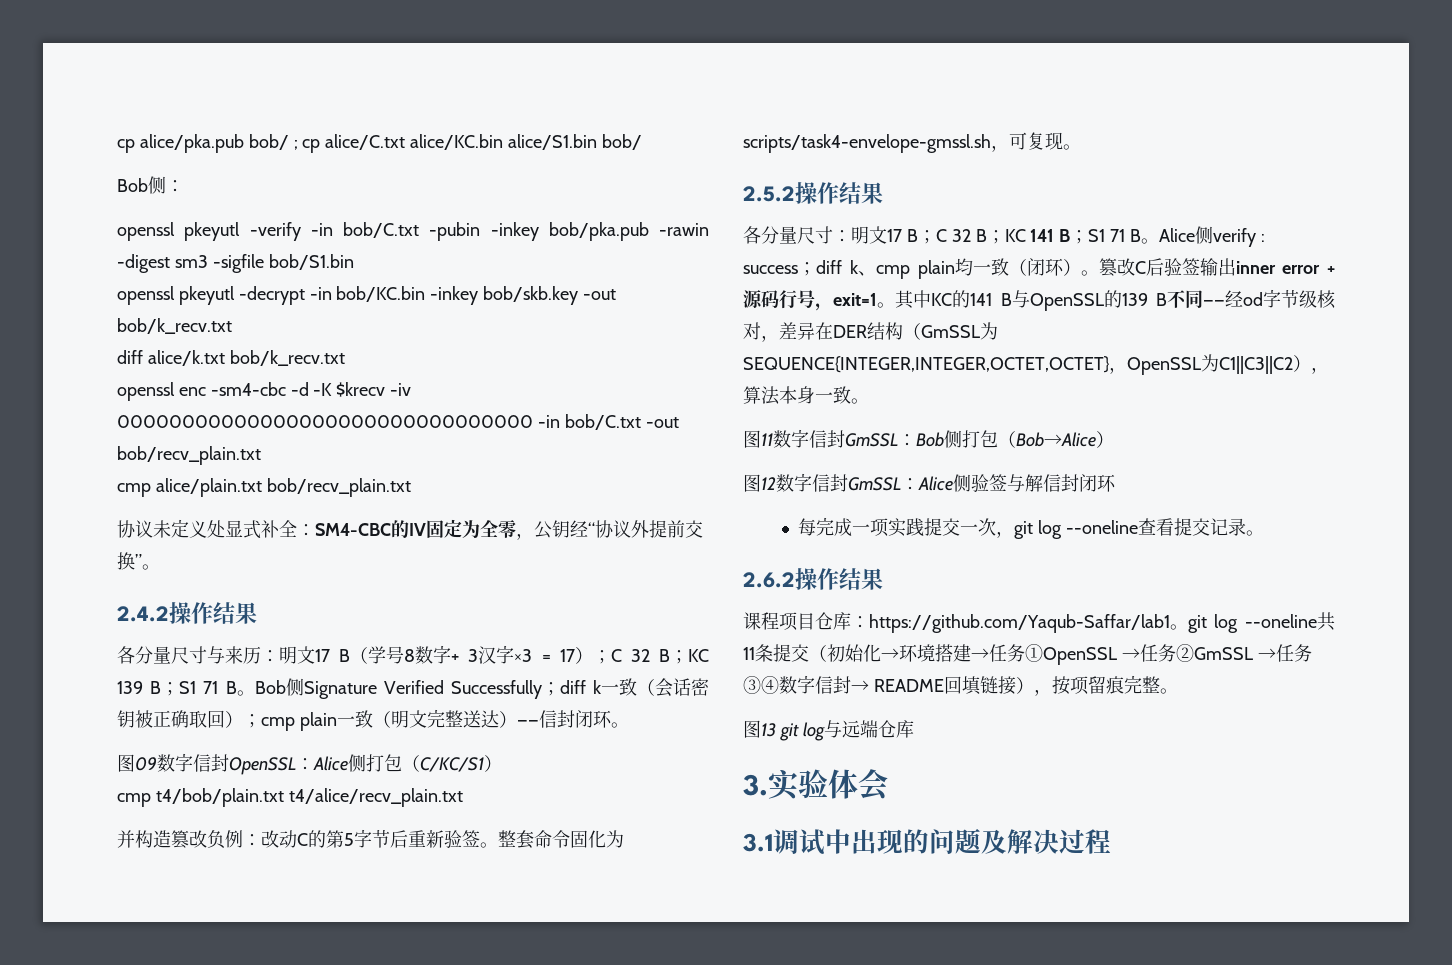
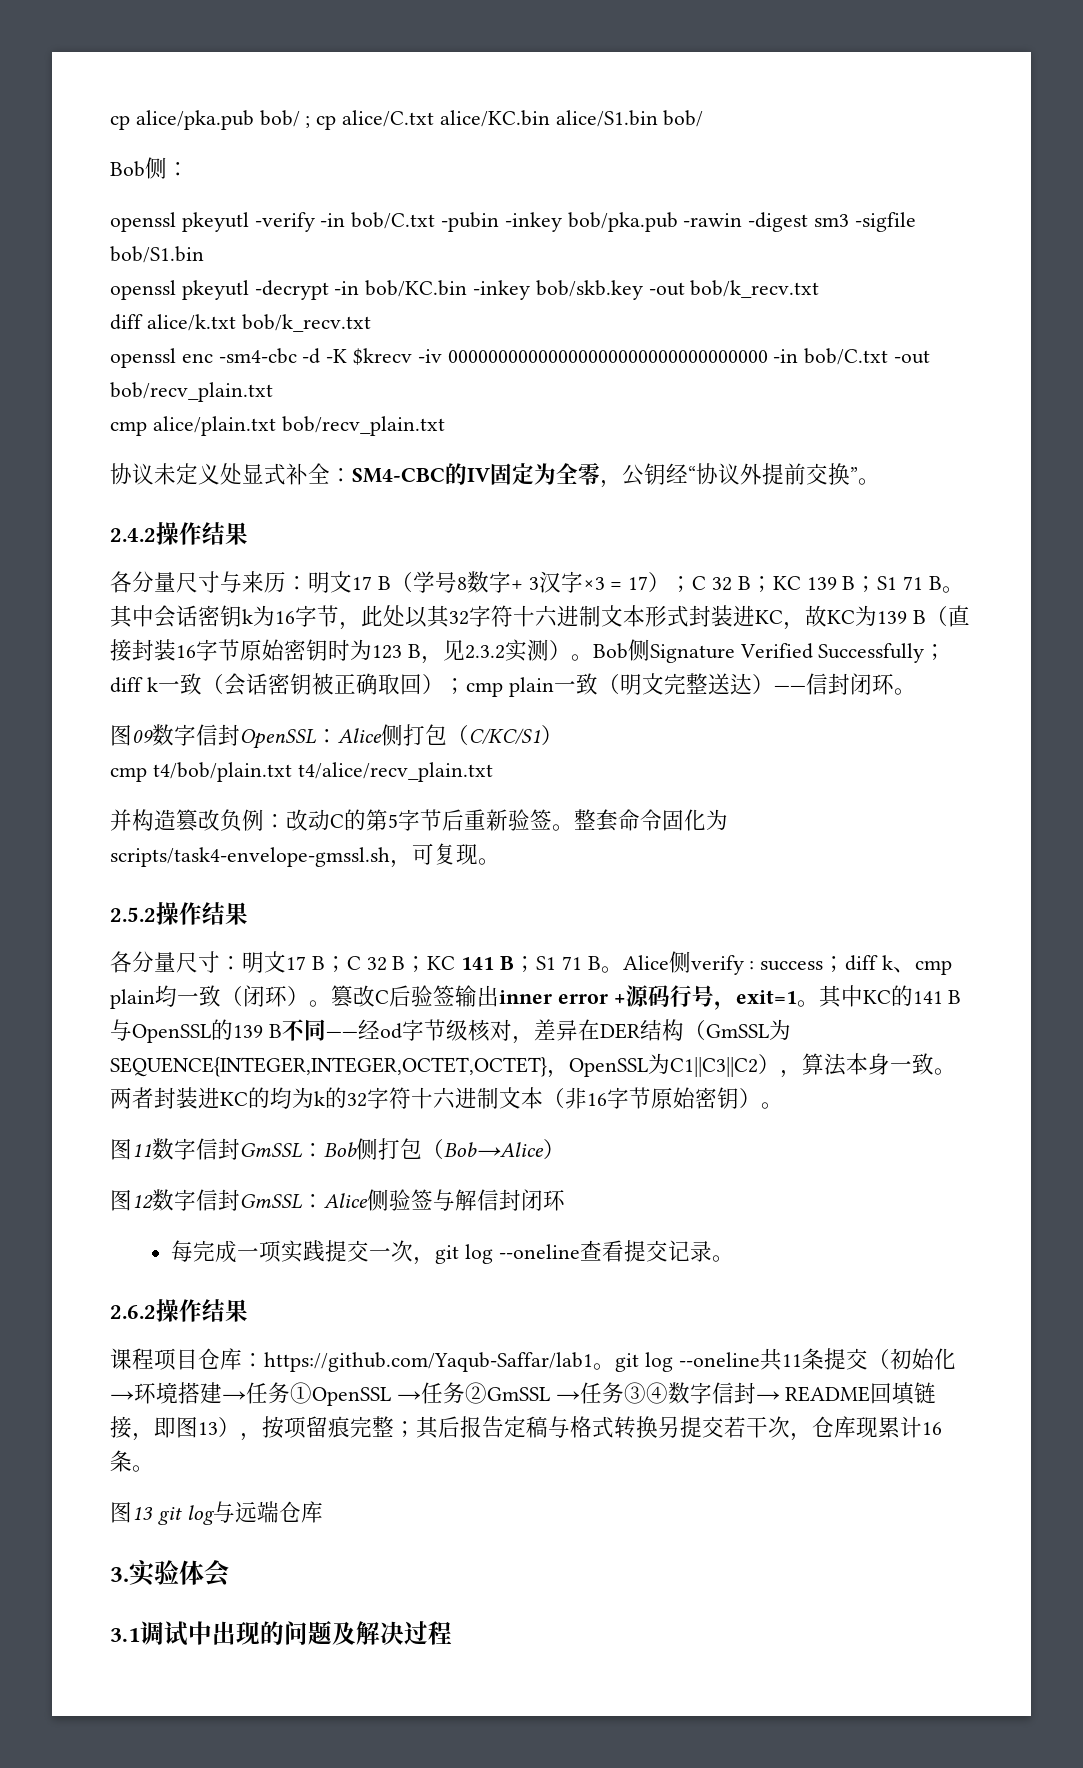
(255, 693) none -> [110,605,970,630] [110,639,593,664] 其中会话密钥k为16字节，此处以其32字符十六进制文本形式封装进KC，故KC为139 B（直接封装16字节原始密钥时为123 B，见2.3.2实测）。
(869, 401) none -> [110,1087,783,1109] 两者封装进KC的均为k的32字符十六进制文本（非16字节原始密钥）。
(1016, 685) none -> [132,1416,218,1441] ，即图13
(1160, 684) none -> [394,1416,942,1441] [110,1450,132,1472] ；其后报告定稿与格式转换另提交若干次，仓库现累计16条

